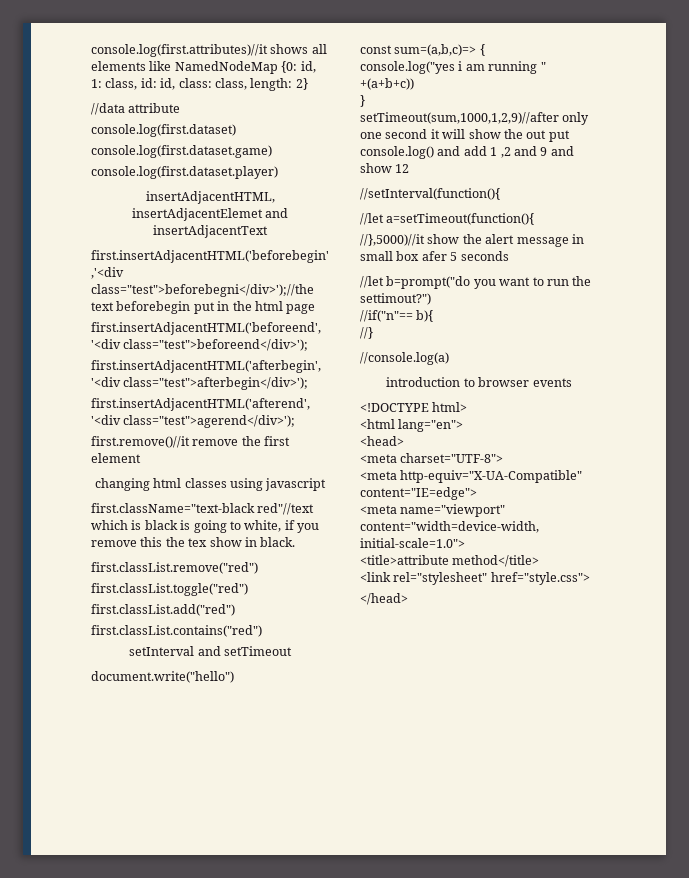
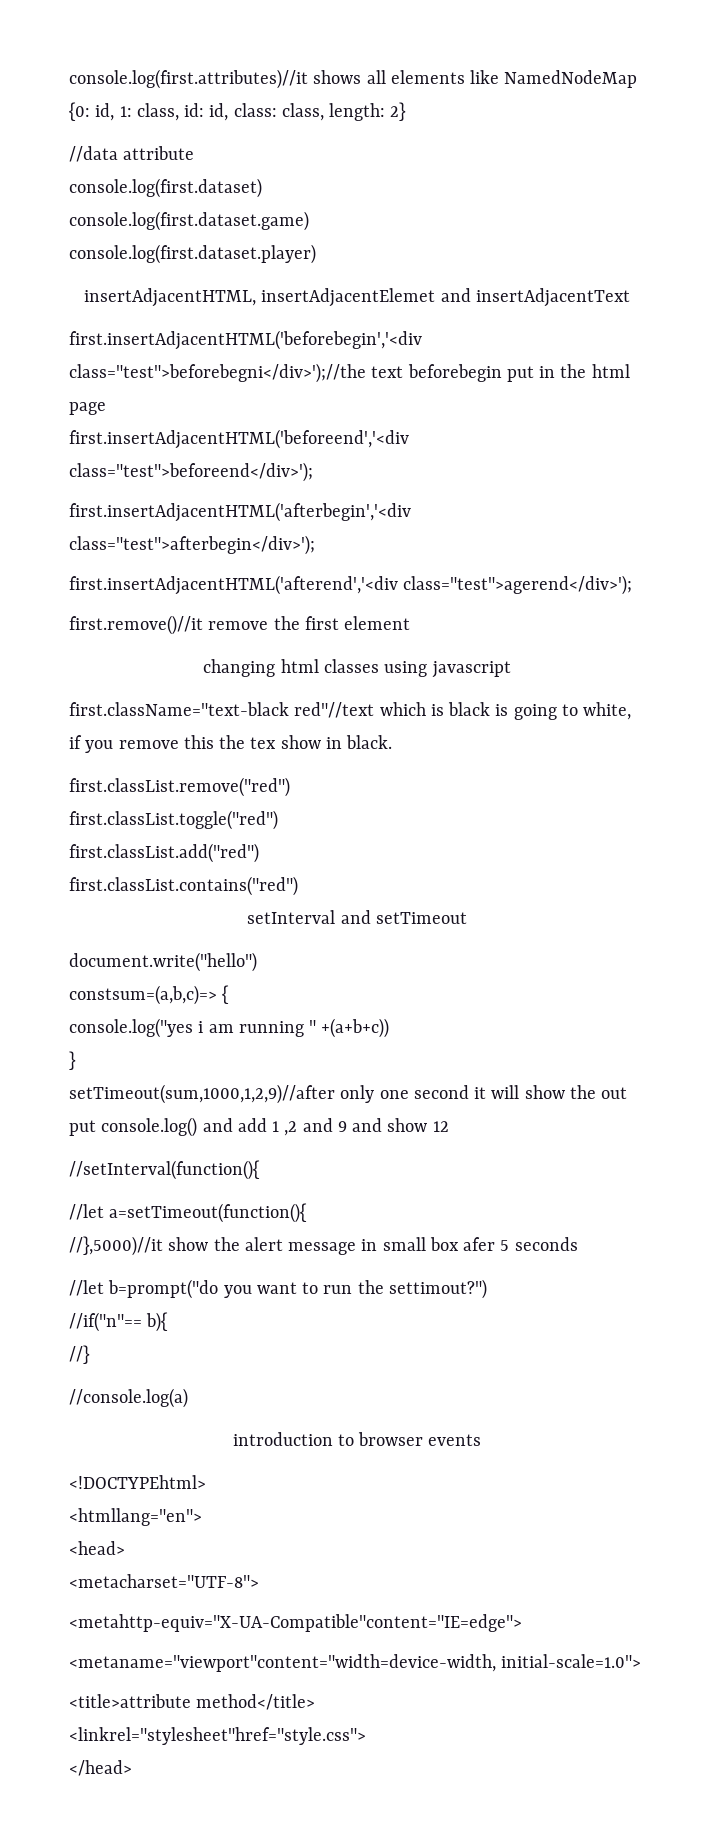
[360,44,477,56] const sum=(a,b,c)=> -> [69,985,217,1005] constsum=(a,b,c)=>
[360,402,468,412] [360,419,464,432] [360,436,404,446] [360,453,504,463] [360,470,583,483] [360,487,477,500] [360,504,506,517] [360,521,539,533] <!DOCTYPE html> // <html lang="en"> // <head> // <meta charset="UTF-8"> // <meta http-equiv="X-UA-Compatible" content="IE=edge"> // <meta name="viewport" content="width=device-width, -> [69,1475,206,1489] [69,1508,202,1526] [69,1541,125,1555] [69,1574,259,1588] [69,1614,522,1632] [69,1654,496,1672] <!DOCTYPEhtml> // <htmllang="en"> // <head> // <metacharset="UTF-8"> // <metahttp-equiv="X-UA-Compatible"content="IE=edge"> // <metaname="viewport"content="width=device-width,
[360,572,590,585] <link rel="stylesheet" href="style.css"> -> [69,1727,366,1745] <linkrel="stylesheet"href="style.css">

